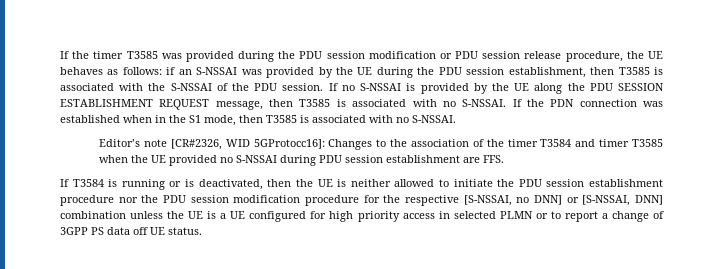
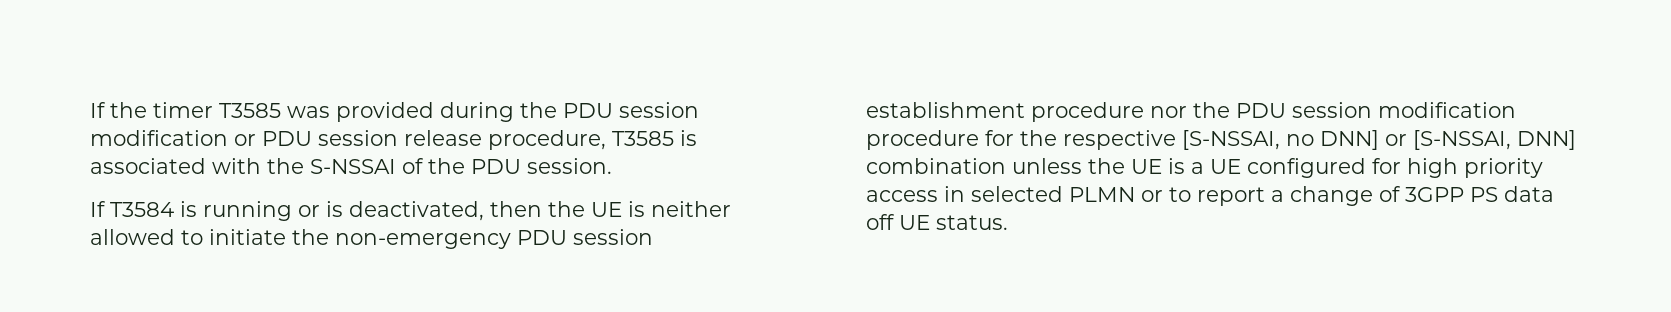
[626,51,663,59] [60,67,615,78] the UE behaves as follows: if an S-NSSAI was provided by the UE during the PDU session establishment, then -> (606, 140) none
[328,83,665,94] [60,99,663,110] [60,115,456,126] [99,139,663,150] [99,155,505,166] If no S-NSSAI is provided by the UE along the PDU SESSION ESTABLISHMENT REQUEST message, then T3585 is associated with no S-NSSAI. If the PDN connection was established when in the S1 mode, then T3585 is associated with no S-NSSAI. // Editor’s note [CR#2326, WID 5GProtocc16]: Changes to the association of the timer T3584 and timer T3585 when the UE provided no S-NSSAI during PDU session establishment are FFS. -> (612, 166) none
(515, 183) none -> [335,233,511,249] non-emergency

